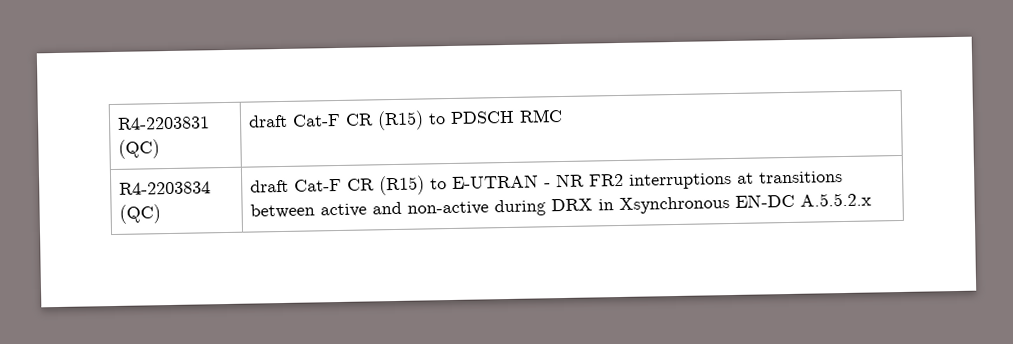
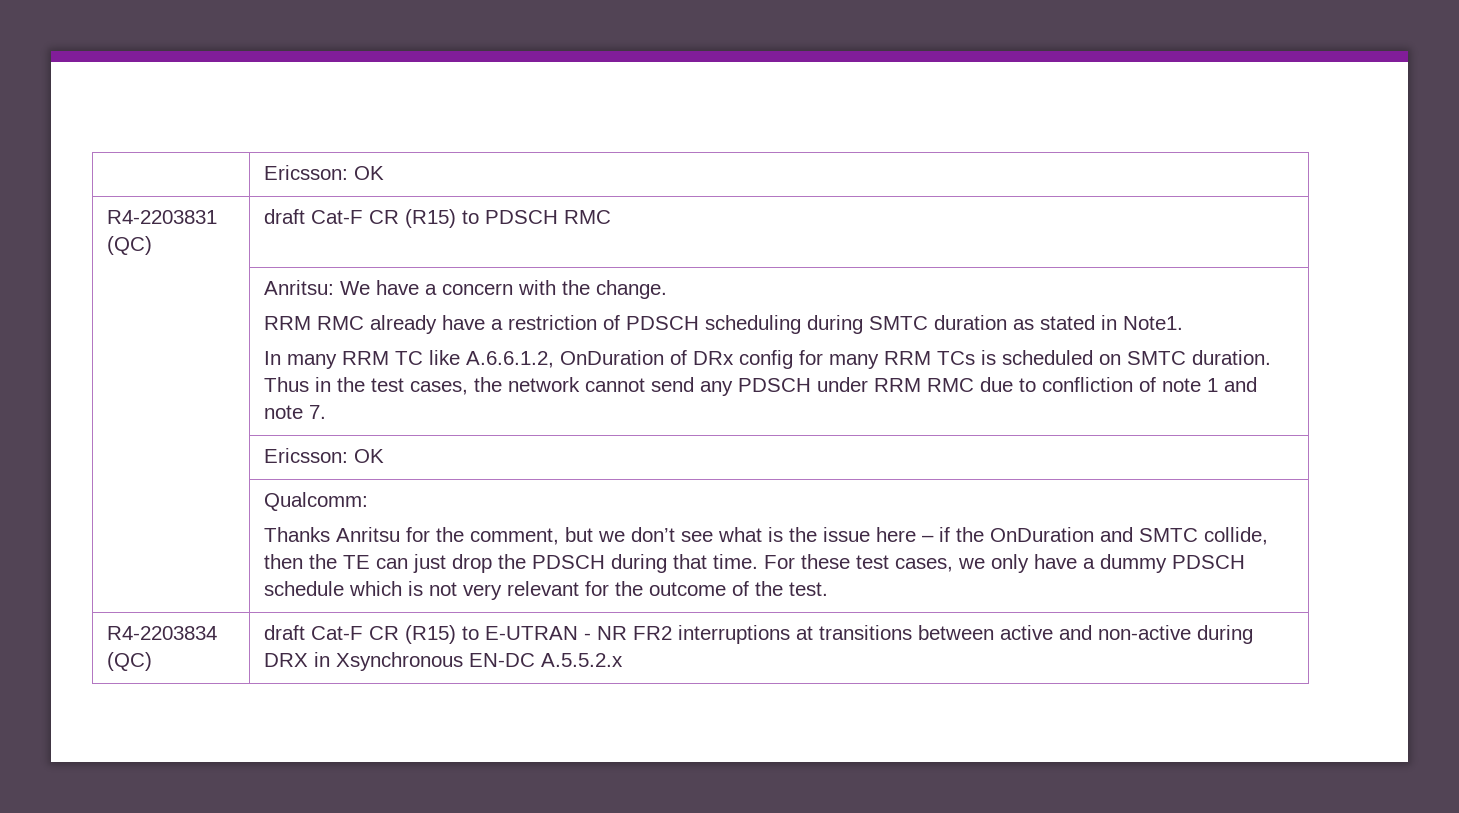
(117, 123) none -> [263,165,384,180] | Ericsson: OK //
(564, 115) none -> [263,280,667,299] [263,315,1183,334] [263,350,1271,369] [263,377,1257,396] [263,405,326,419] [263,448,384,463] [263,492,368,511] [263,527,1268,545] [263,554,1245,573] [263,581,828,600] // | Anritsu: We have a concern with the change. // RRM RMC already have a restriction of PDSCH scheduling during SMTC duration as stated in Note1. // In many RRM TC like A.6.6.1.2, OnDuration of DRx config for many RRM TCs is scheduled on SMTC duration. Thus in the test cases, the network cannot send any PDSCH under RRM RMC due to confliction of note 1 and note 7. // | Ericsson: OK // | Qualcomm: // Thanks Anritsu for the comment, but we don’t see what is the issue here – if the OnDuration and SMTC collide, then the TE can just drop the PDSCH during that time. For these test cases, we only have a dummy PDSCH schedule which is not very relevant for the outcome of the test.

